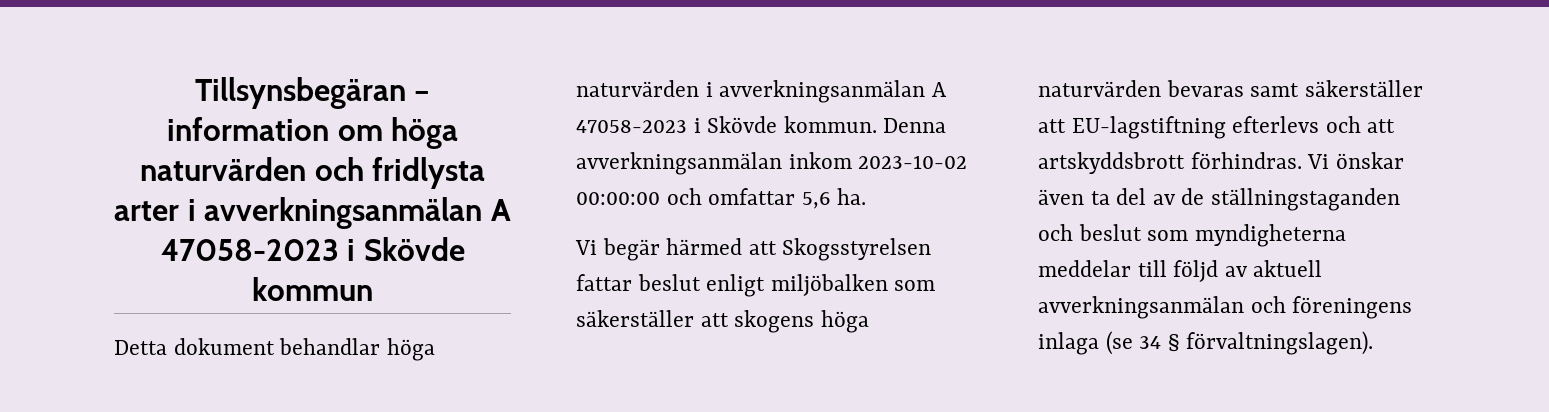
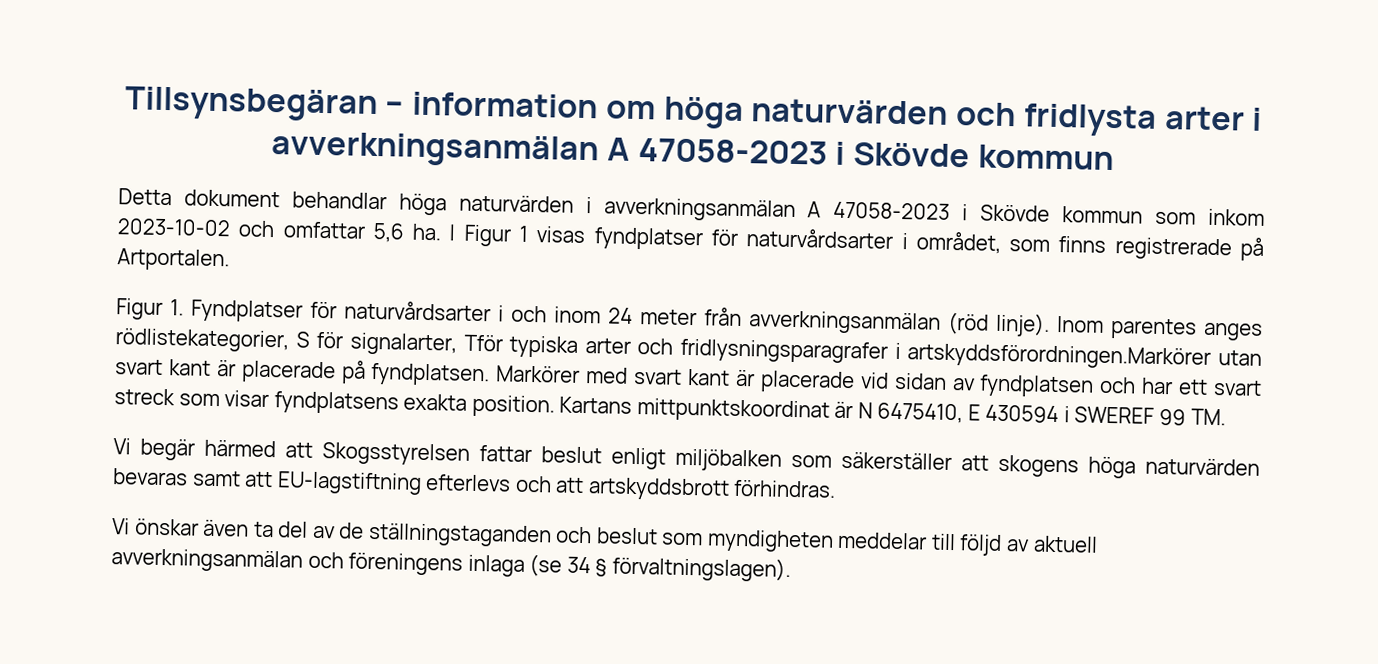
[783,116,947,133] [576,152,782,175] kommun. Denna avverkningsanmälan -> [1062,206,1197,225] kommun som
[576,192,660,205] 00:00:00 -> (231, 227) none
(867, 196) none -> [449,224,1264,261] [117,248,230,272] [116,298,1263,341] [115,328,1262,370] [115,359,1263,398] [114,388,1226,426] I Figur 1 visas fyndplatser för naturvårdsarter i området, som finns registrerade på Artportalen. // Figur 1. Fyndplatser för naturvårdsarter i och inom 24 meter från avverkningsanmälan (röd linje). Inom parentes anges rödlistekategorier, S för signalarter, Tför typiska arter och fridlysningsparagrafer i artskyddsförordningen.Markörer utan svart kant är placerade på fyndplatsen. Markörer med svart kant är placerade vid sidan av fyndplatsen och har ett svart streck som visar fyndplatsens exakta position. Kartans mittpunktskoordinat är N 6475410, E 430594 i SWEREF 99 TM.
[1304,80,1423,97] säkerställer -> (241, 478) none
(1302, 160) none -> (837, 488) //
[1194,224,1346,247] myndigheterna -> [706,529,834,553] myndigheten

